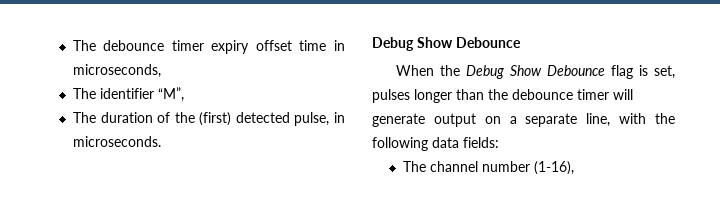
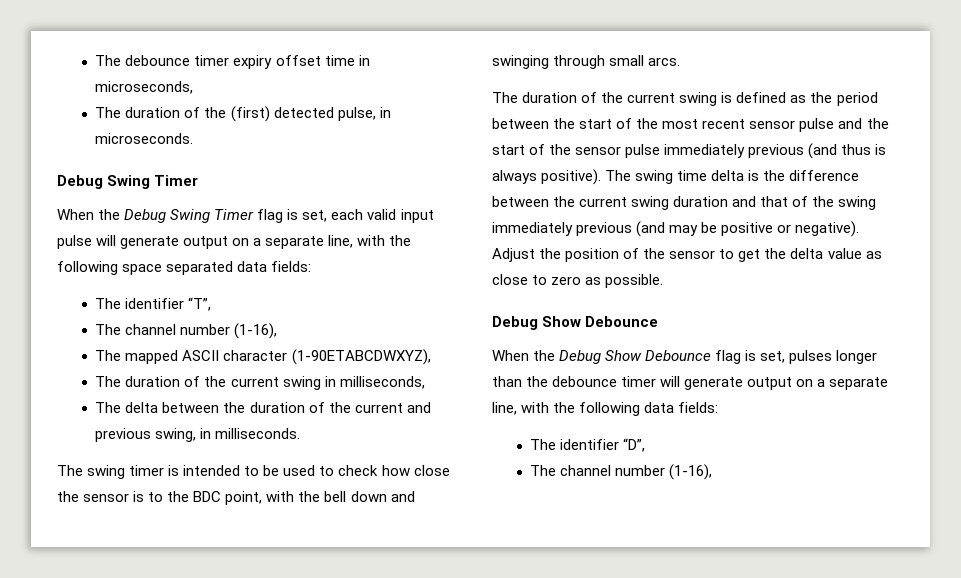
[72,87,184,102] // The identifier “M”, -> (194, 87) none
(161, 141) none -> [57,175,199,189] [57,209,434,223] [57,235,412,249] [57,261,312,275] [95,297,212,311] [95,323,278,339] [95,349,431,365] [95,376,425,390] [95,402,431,413] [95,428,301,442] [57,465,450,479] [57,491,415,505] [492,55,681,69] [492,92,878,106] [492,118,889,132] [492,143,887,159] [492,169,860,185] [492,196,877,210] [492,221,860,237] [492,248,882,262] [492,274,664,288] // Debug Swing Timer // When the Debug Swing Timer flag is set, each valid input pulse will generate output on a separate line, with the following space separated data fields: // The identifier “T”, // The channel number (1-16), // The mapped ASCII character (1-90ETABCDWXYZ), // The duration of the current swing in milliseconds, // The delta between the duration of the current and previous swing, in milliseconds. // The swing timer is intended to be used to check how close the sensor is to the BDC point, with the bell down and swinging through small arcs. // The duration of the current swing is defined as the period between the start of the most recent sensor pulse and the start of the sensor pulse immediately previous (and thus is always positive). The swing time delta is the difference between the current swing duration and that of the swing immediately previous (and may be positive or negative). Adjust the position of the sensor to get the delta value as close to zero as possible.
(499, 142) none -> [530,438,646,452] // The identifier “D”,

